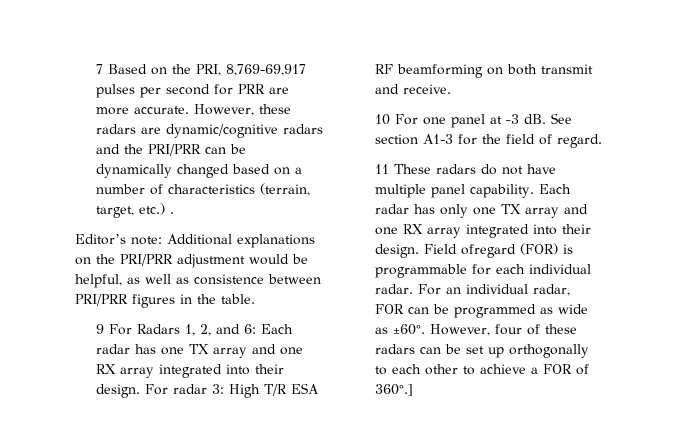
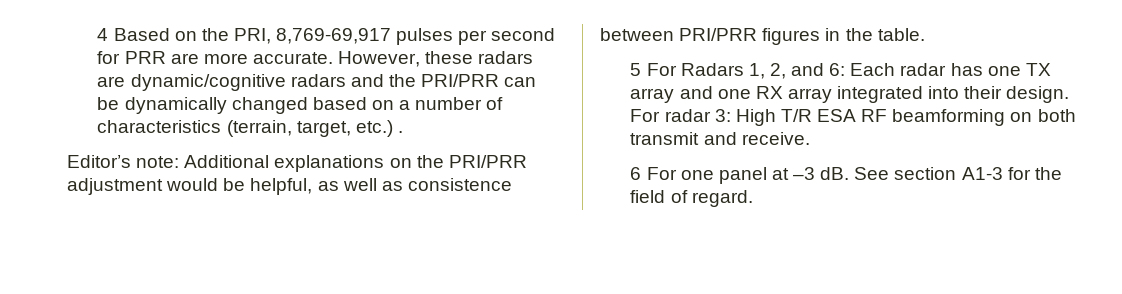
[95,64,103,74] 7 -> [97,28,109,41] 4
[95,324,104,334] 9 -> [630,63,642,76] 5
[374,114,390,125] 10 -> [630,167,642,180] 6
[374,164,556,175] [374,184,571,198] [374,204,588,218] [374,224,591,238] [374,243,573,258] [374,264,591,278] [374,284,570,296] [374,304,588,318] [374,324,577,336] [374,344,589,358] [374,364,589,375] [374,384,413,396] // 11 These radars do not have multiple panel capability. Each radar has only one TX array and one RX array integrated into their design. Field ofregard (FOR) is programmable for each individual radar. For an individual radar, FOR can be programmed as wide as ±60°. However, four of these radars can be set up orthogonally to each other to achieve a FOR of 360°.] -> (753, 198) none

